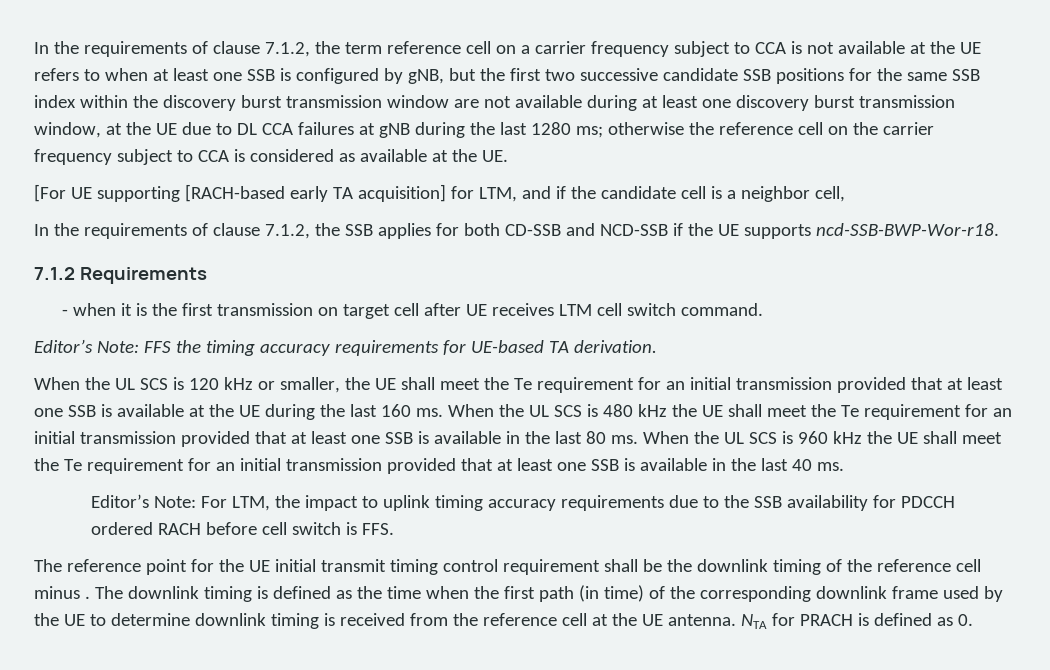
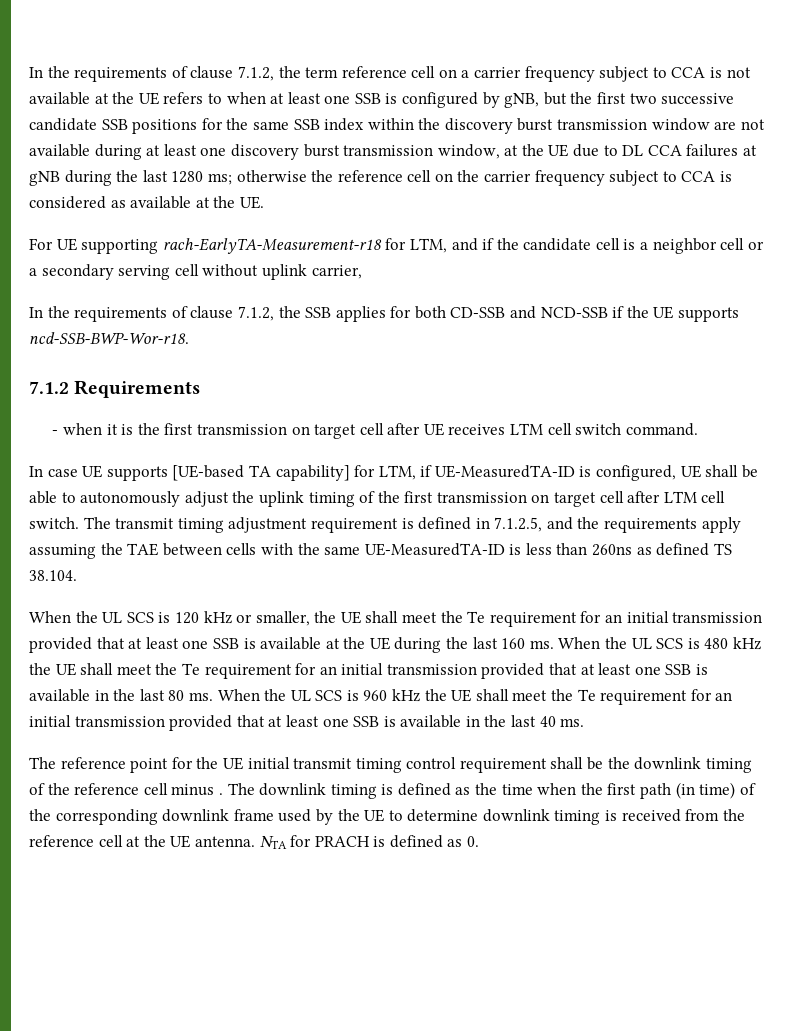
[34,184,66,202] [For -> [29,238,53,250] For
[184,184,446,202] [RACH-based early TA acquisition] -> [162,238,382,254] rach-EarlyTA-Measurement-r18
[814,186,845,202] cell, -> [720,238,764,250] [29,264,362,280] cell or a secondary serving cell without uplink carrier,
[34,339,657,356] Editor’s Note: FFS the timing accuracy requirements for UE-based TA derivation. -> [29,465,758,481] [29,491,726,507] [29,517,741,533] [29,543,732,559] [29,570,77,581] In case UE supports [UE-based TA capability] for LTM, if UE-MeasuredTA-ID is configured, UE shall be able to autonomously adjust the uplink timing of the first transmission on target cell after LTM cell switch. The transmit timing adjustment requirement is defined in 7.1.2.5, and the requirements apply assuming the TAE between cells with the same UE-MeasuredTA-ID is less than 260ns as defined TS 38.104.
[90,494,955,511] [90,522,394,535] // Editor’s Note: For LTM, the impact to uplink timing accuracy requirements due to the SSB availability for PDCCH ordered RACH before cell switch is FFS. -> (585, 722) none

